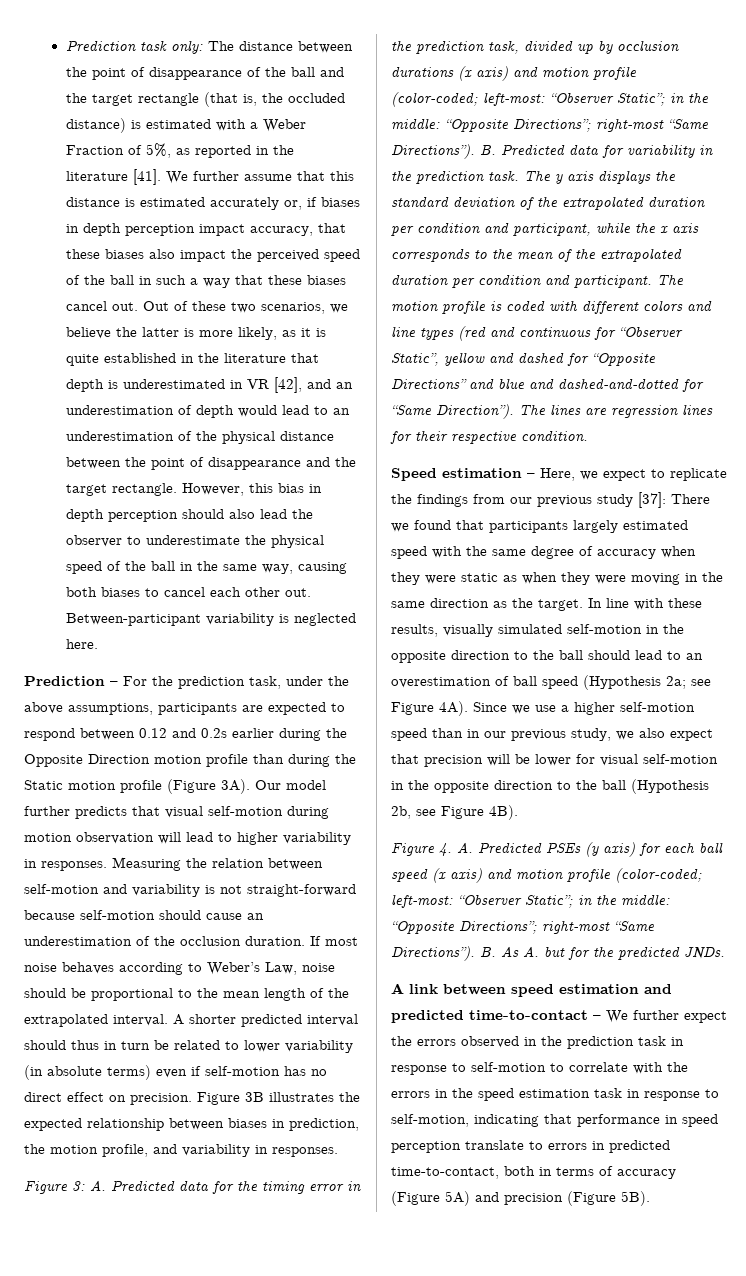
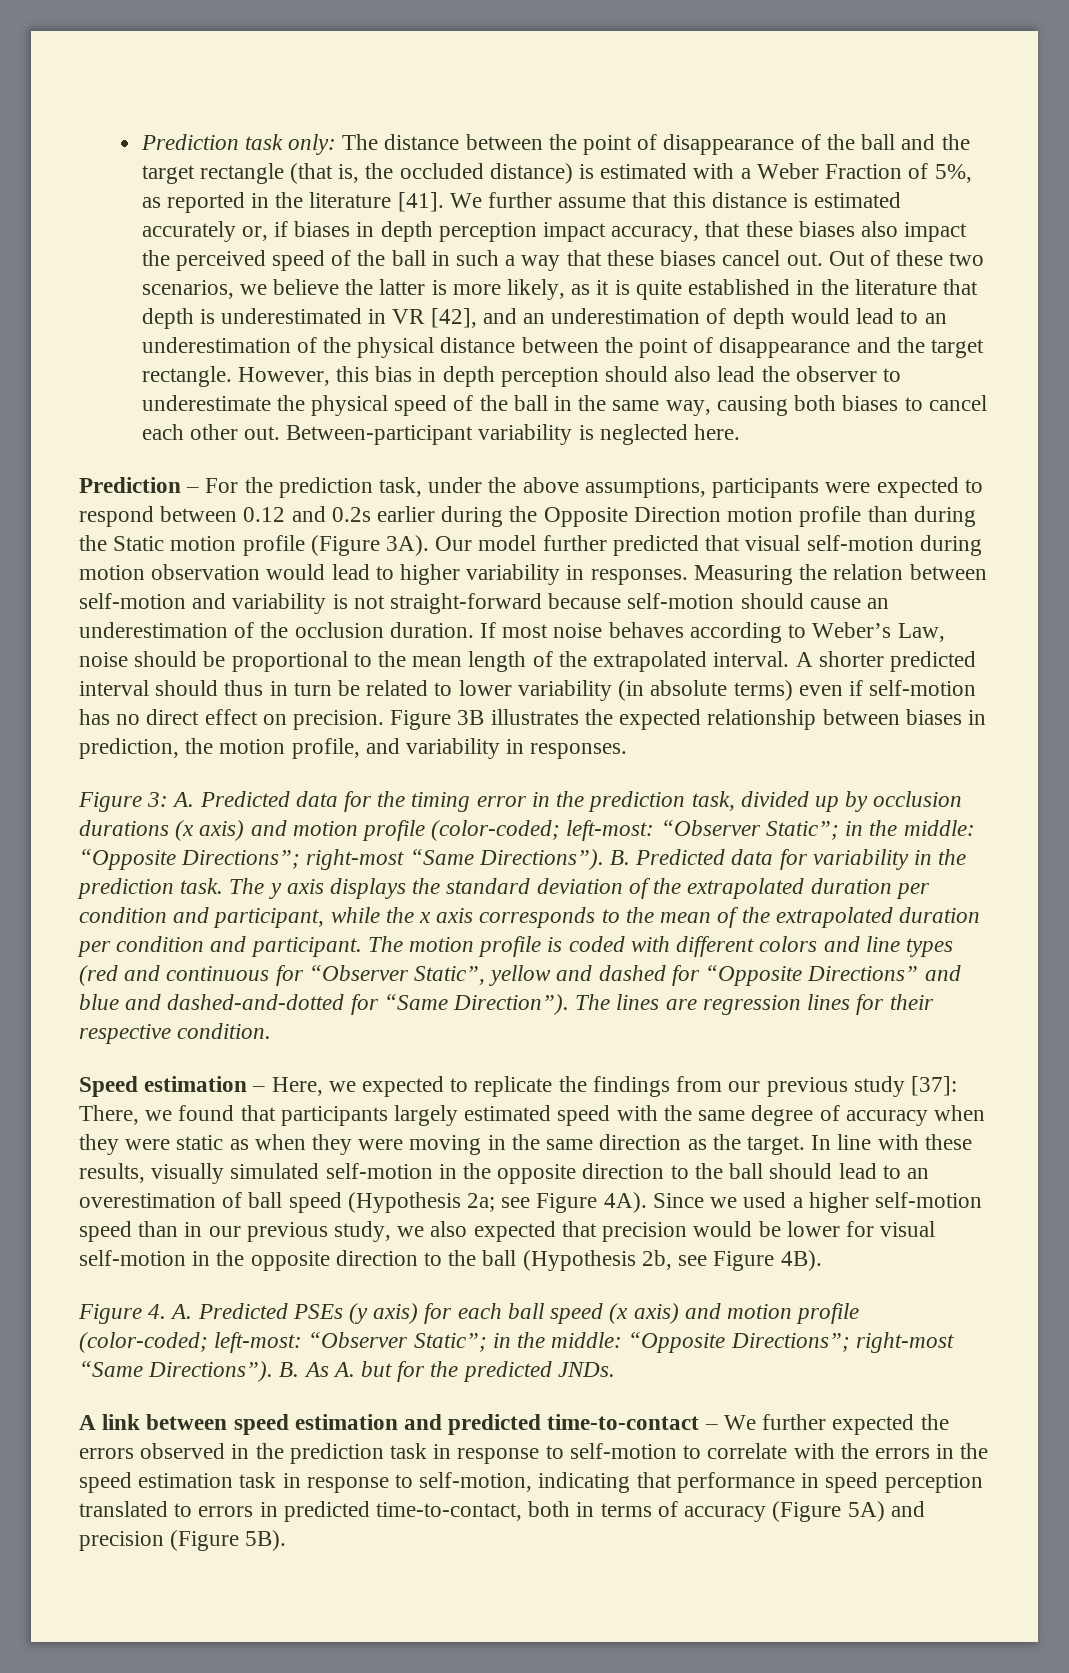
[242,705,263,712] are -> [825,482,871,493] were
[75,806,127,819] predicts -> [612,535,699,556] predicted
[158,832,181,844] will -> [266,564,326,580] would
[603,469,646,481] expect -> [362,1076,445,1097] expected
[671,494,710,504] There -> [79,1105,139,1125] There,
[535,705,556,712] use -> [743,1192,787,1208] used
[670,729,713,741] expect -> [473,1221,556,1242] expected
[487,754,510,766] will -> [693,1221,753,1237] would
[684,1011,727,1023] expect -> [832,1414,915,1435] expected
[465,1140,524,1150] translate -> [79,1501,168,1517] translated

